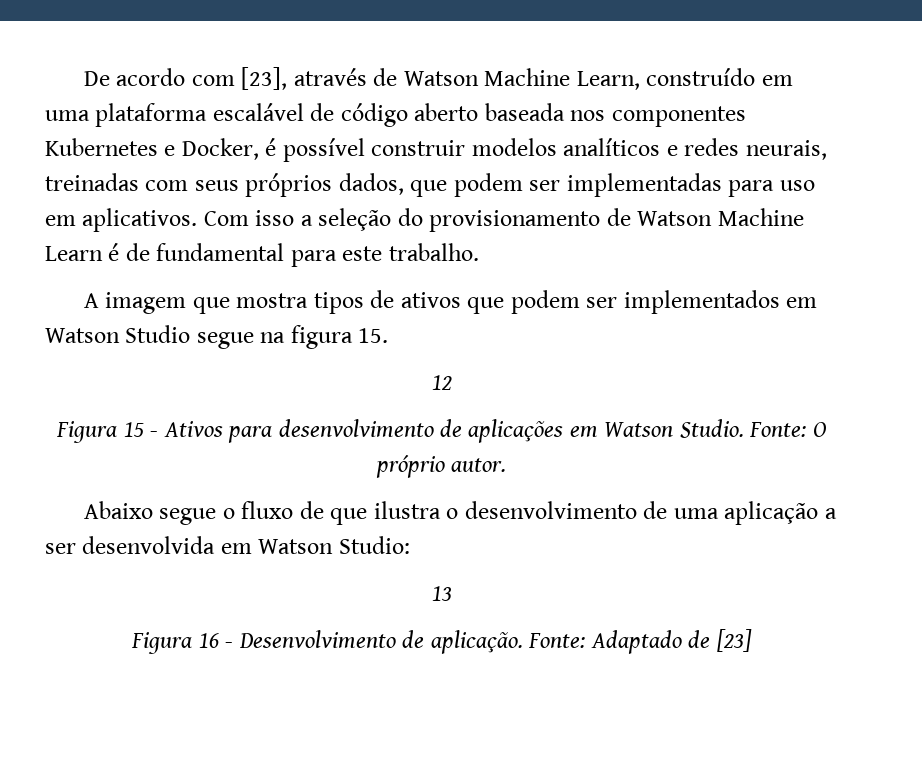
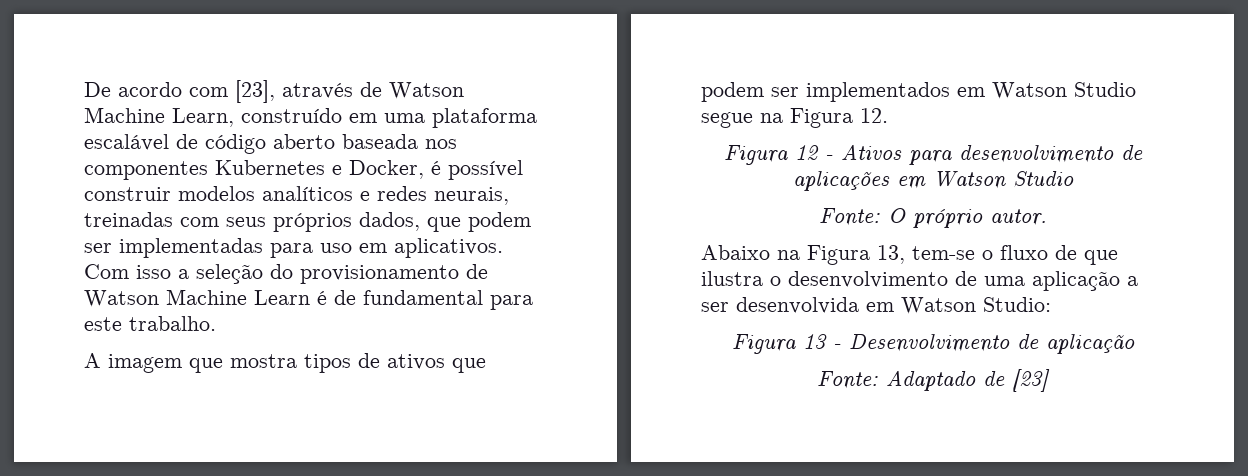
[290,325,389,349] [431,375,452,390] [56,421,144,443] figura 15. // 12 // Figura 15 -> [790,108,888,128] [723,145,819,165] Figura 12. // Figura 12
[679,419,744,438] Studio. -> [1012,171,1074,188] Studio //
[159,508,217,525] segue -> [777,245,975,265] na Figura 13, tem-se
(410, 545) none -> [731,334,796,354] Figura
[131,632,219,654] // Figura 16 -> (827, 341) none
[430,630,523,654] aplicação. -> [1045,334,1135,354] aplicação //

